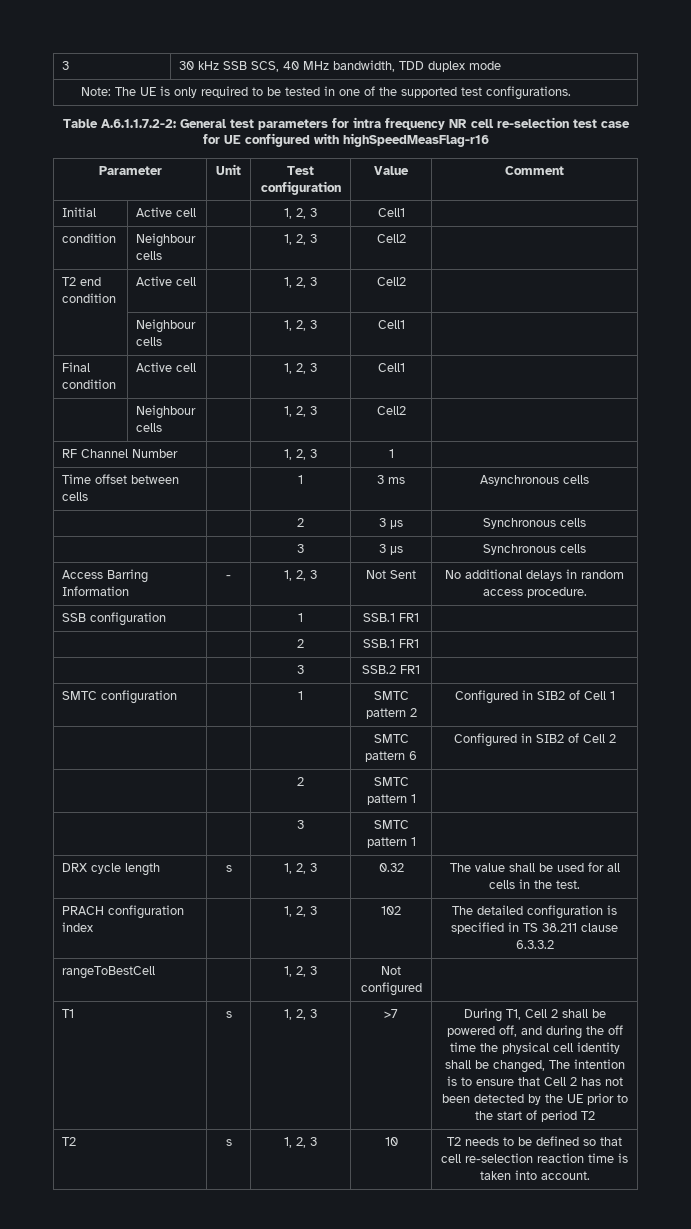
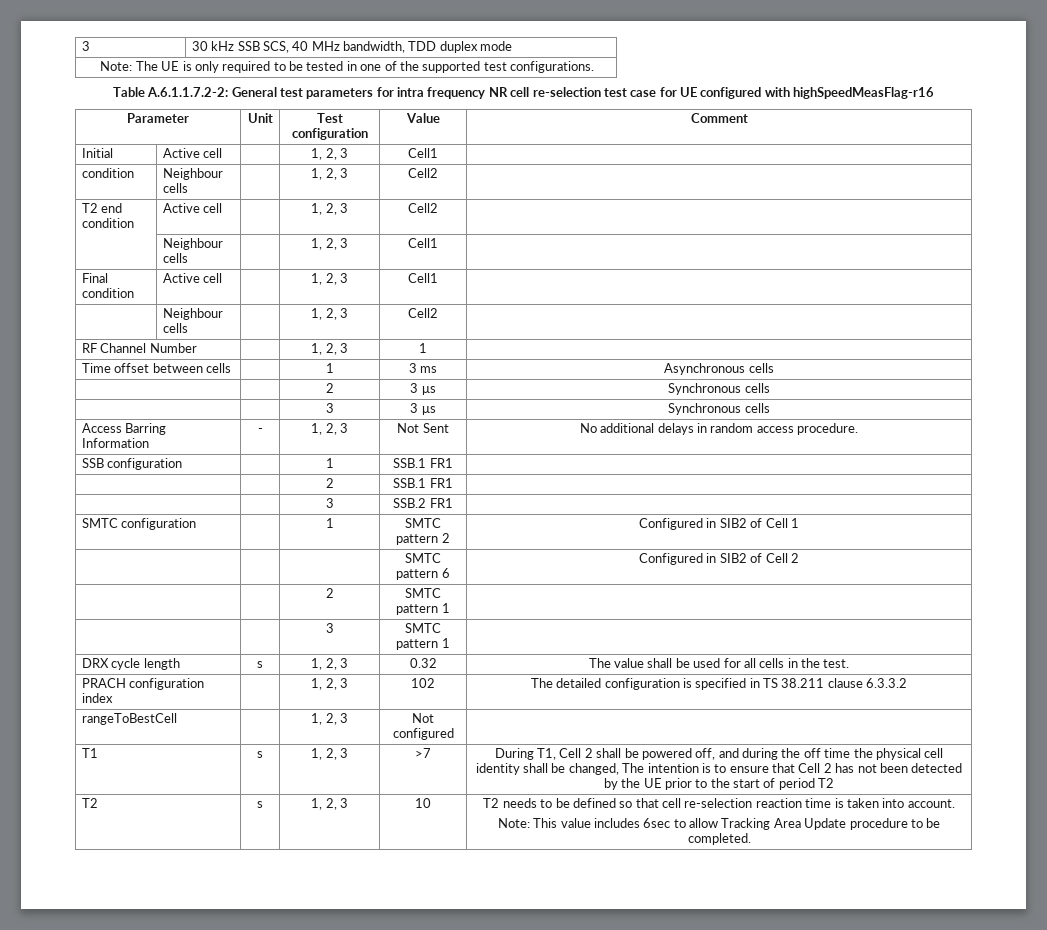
(590, 1175) none -> [497,818,941,830] [687,833,751,845] // Note: This value includes 6sec to allow Tracking Area Update procedure to be completed.

